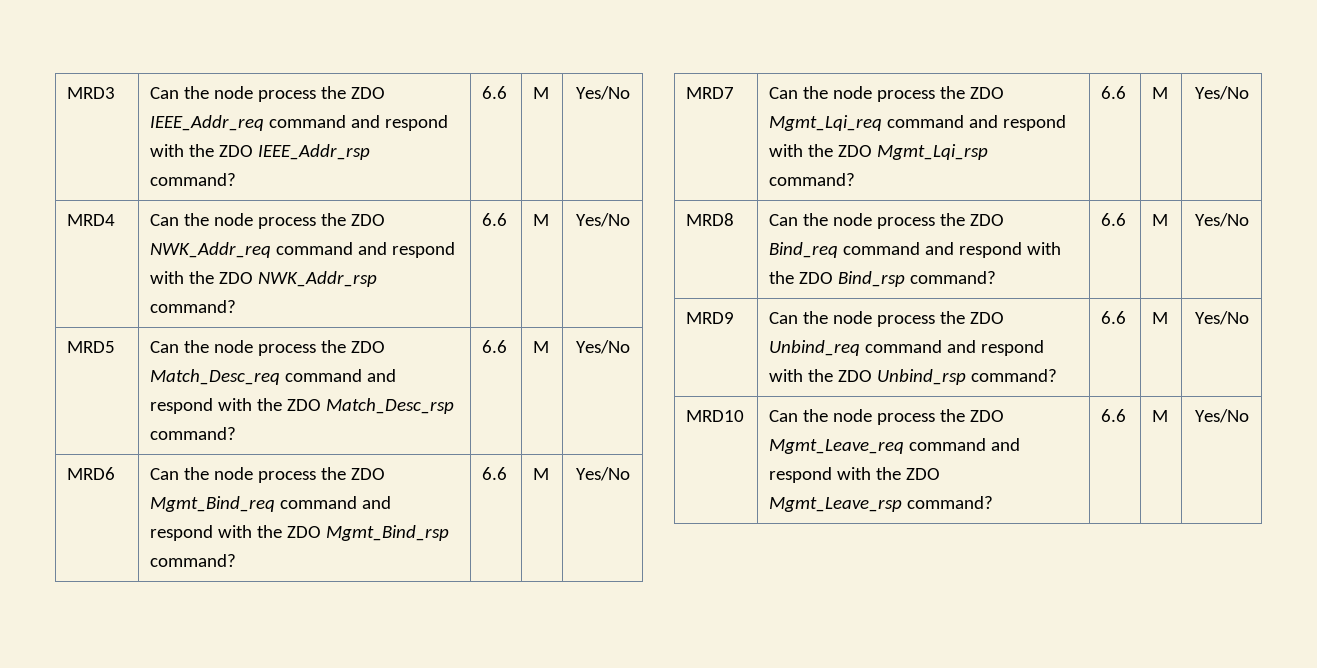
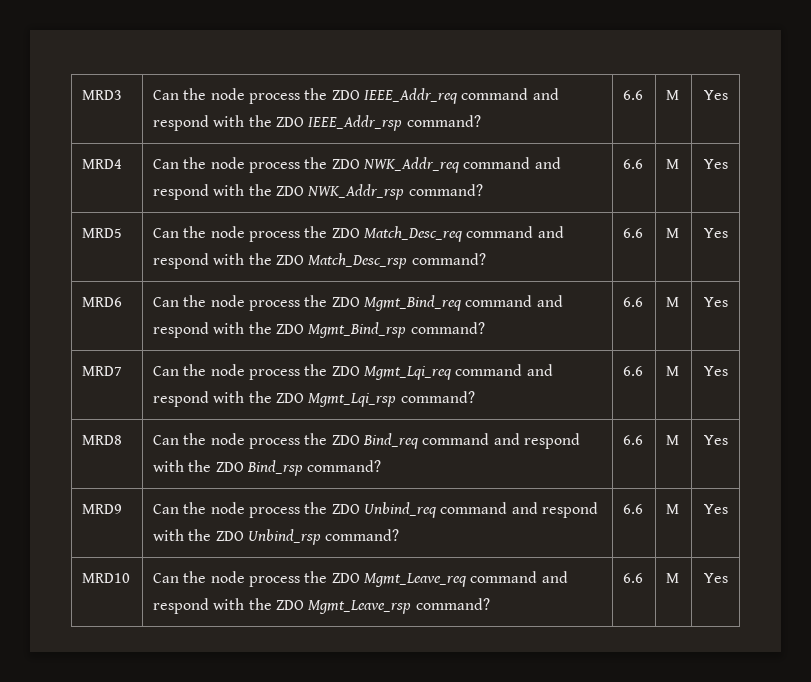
[575,86,630,100] Yes/No -> [703,90,728,100] Yes
[575,213,630,227] Yes/No -> [703,159,728,169] Yes
[575,340,630,354] Yes/No -> [703,228,728,238] Yes
[575,467,630,481] Yes/No -> [703,297,728,307] Yes
[1194,86,1249,100] Yes/No -> [703,366,728,376] Yes
[1194,213,1249,227] Yes/No -> [703,435,728,445] Yes
[1194,311,1249,325] Yes/No -> [703,504,728,514] Yes
[1194,409,1249,423] Yes/No -> [703,573,728,583] Yes

